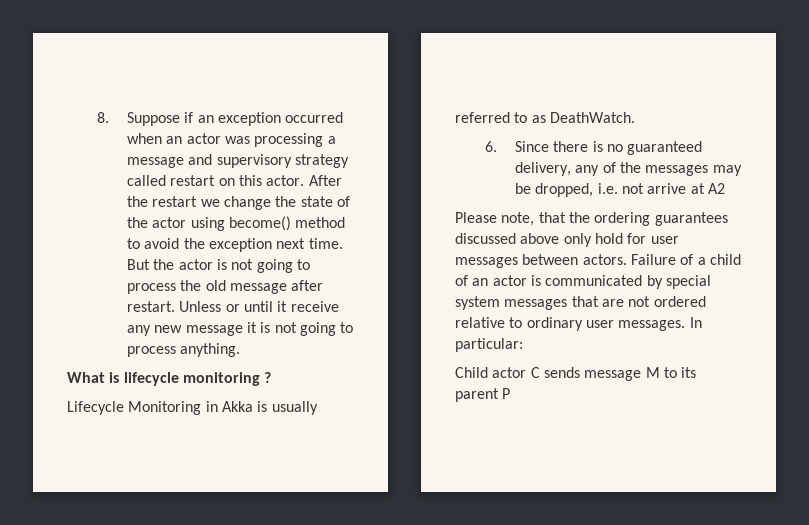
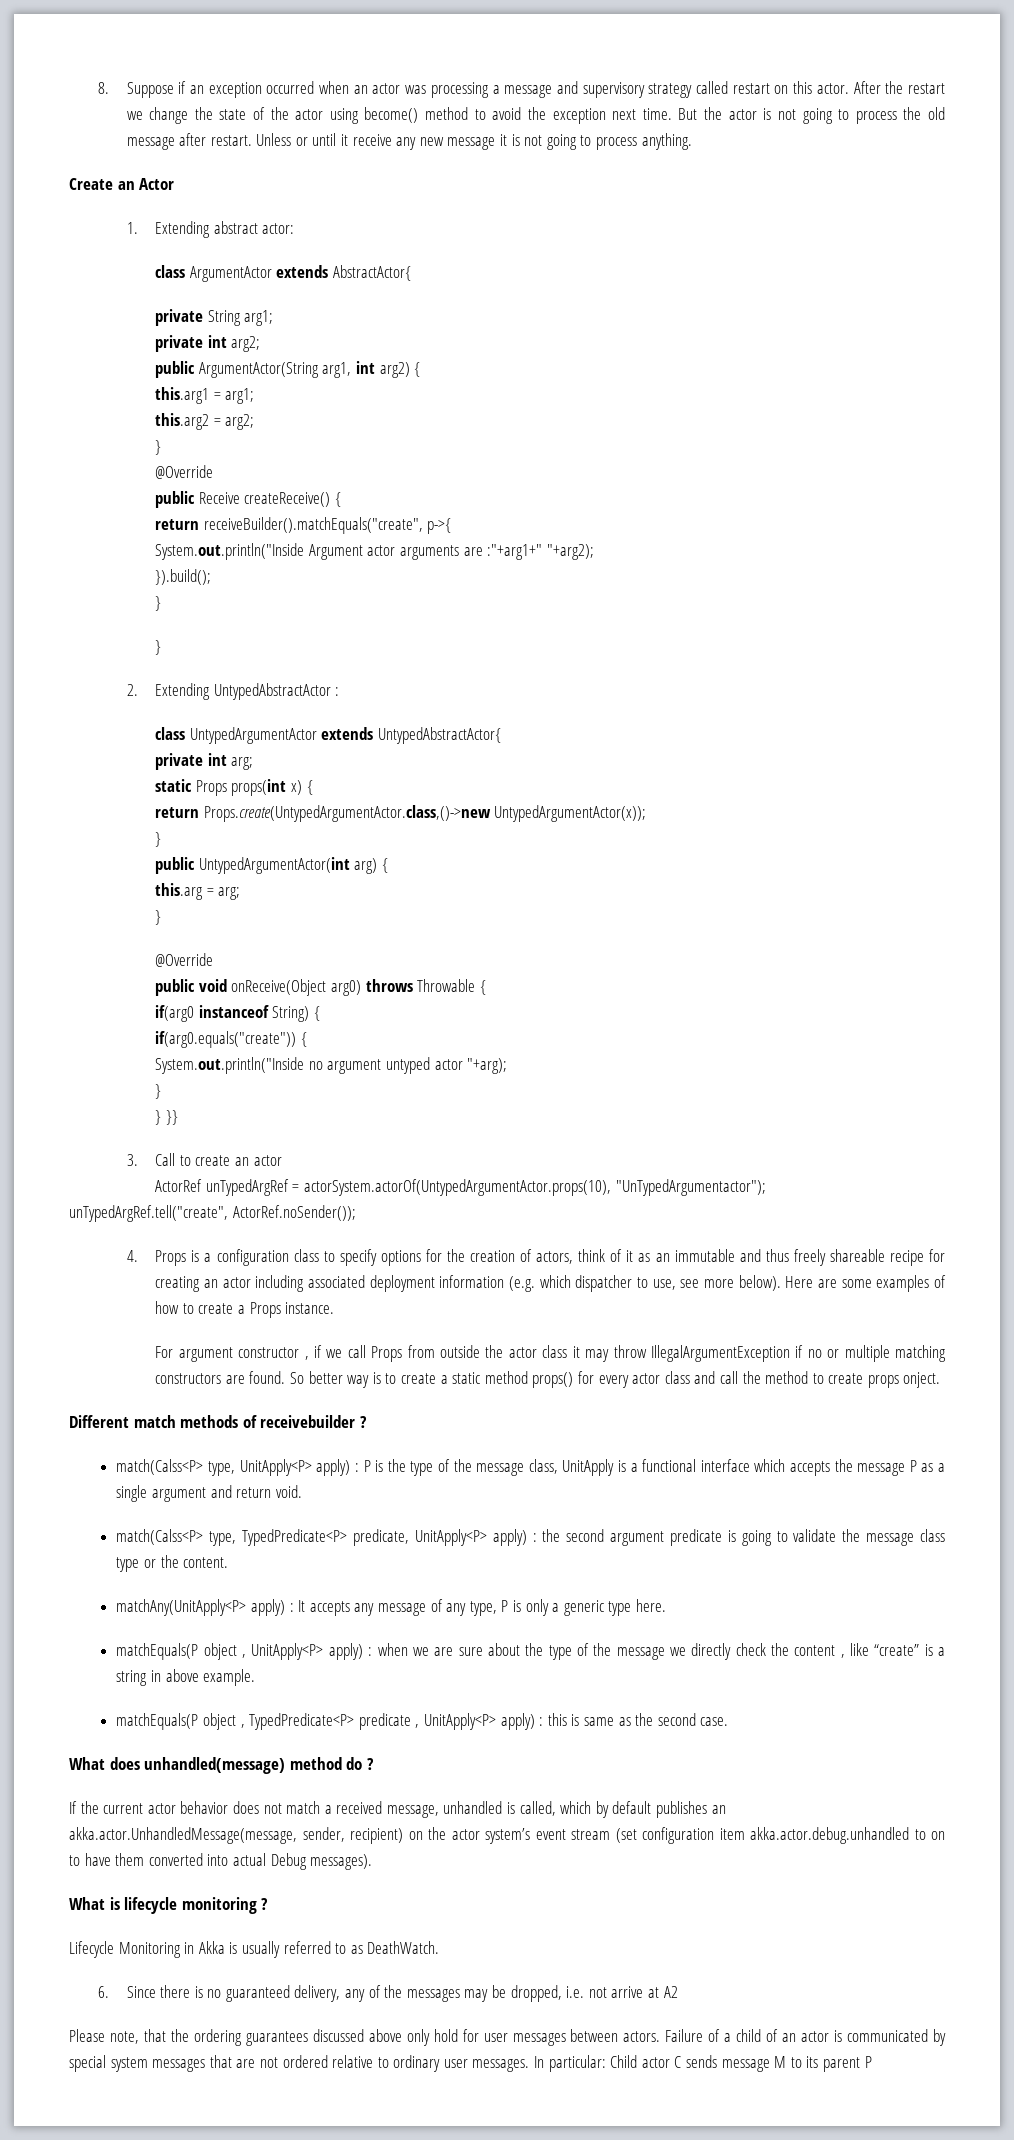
(241, 350) none -> [69,178,175,190] [126,221,295,238] [155,265,412,282] [155,309,274,326] [155,335,261,352] [155,361,421,378] [155,387,255,404] [155,413,255,430] [155,440,162,455] [155,465,214,479] [155,491,342,508] [155,517,452,534] [155,543,594,560] [155,569,212,585] [155,596,162,611] [155,640,162,655] [126,683,340,700] [155,727,502,744] [155,753,254,770] [155,779,313,796] [155,805,647,822] [155,832,162,847] [155,857,389,874] [155,883,241,900] [155,910,162,925] [155,953,214,967] [155,979,486,996] [155,1005,321,1022] [155,1031,307,1048] [155,1057,508,1074] [155,1084,162,1099] [155,1110,178,1125] [126,1153,282,1166] [155,1179,766,1196] [69,1205,356,1222] [126,1249,946,1266] [155,1275,946,1292] [155,1301,335,1318] [155,1345,946,1362] [155,1371,941,1388] [69,1415,367,1428] [116,1459,946,1476] [116,1485,302,1502] [116,1529,946,1546] [116,1555,229,1572] [116,1599,666,1616] [116,1643,946,1660] [116,1669,256,1686] [116,1713,729,1730] [69,1757,374,1774] [69,1801,726,1818] [69,1827,945,1844] [69,1853,373,1870] // Create an Actor // 1. Extending abstract actor: // class ArgumentActor extends AbstractActor{ // private String arg1; // private int arg2; // public ArgumentActor(String arg1, int arg2) { // this.arg1 = arg1; // this.arg2 = arg2; // } // @Override // public Receive createReceive() { // return receiveBuilder().matchEquals("create", p->{ // System.out.println("Inside Argument actor arguments are :"+arg1+" "+arg2); // }).build(); // } // } // 2. Extending UntypedAbstractActor : // class UntypedArgumentActor extends UntypedAbstractActor{ // private int arg; // static Props props(int x) { // return Props.create(UntypedArgumentActor.class,()->new UntypedArgumentActor(x)); // } // public UntypedArgumentActor(int arg) { // this.arg = arg; // } // @Override // public void onReceive(Object arg0) throws Throwable { // if(arg0 instanceof String) { // if(arg0.equals("create")) { // System.out.println("Inside no argument untyped actor "+arg); // } // } }} // 3. Call to create an actor // ActorRef unTypedArgRef = actorSystem.actorOf(UntypedArgumentActor.props(10), "UnTypedArgumentactor"); // unTypedArgRef.tell("create", ActorRef.noSender()); // 4. Props is a configuration class to specify options for the creation of actors, think of it as an immutable and thus freely shareable recipe for creating an actor including associated deployment information (e.g. which dispatcher to use, see more below). Here are some examples of how to create a Props instance. // For argument constructor , if we call Props from outside the actor class it may throw IllegalArgumentException if no or multiple matching constructors are found. So better way is to create a static method props() for every actor class and call the method to create props onject. // Different match methods of receivebuilder ? // match(Calss<P> type, UnitApply<P> apply) : P is the type of the message class, UnitApply is a functional interface which accepts the message P as a single argument and return void. // match(Calss<P> type, TypedPredicate<P> predicate, UnitApply<P> apply) : the second argument predicate is going to validate the message class type or the content. // matchAny(UnitApply<P> apply) : It accepts any message of any type, P is only a generic type here. // matchEquals(P object , UnitApply<P> apply) : when we are sure about the type of the message we directly check the content , like “create” is a string in above example. // matchEquals(P object , TypedPredicate<P> predicate , UnitApply<P> apply) : this is same as the second case. // What does unhandled(message) method do ? // If the current actor behavior does not match a received message, unhandled is called, which by default publishes an akka.actor.UnhandledMessage(message, sender, recipient) on the actor system’s event stream (set configuration item akka.actor.debug.unhandled to on to have them converted into actual Debug messages).
(523, 345) // -> (606, 2063) none

